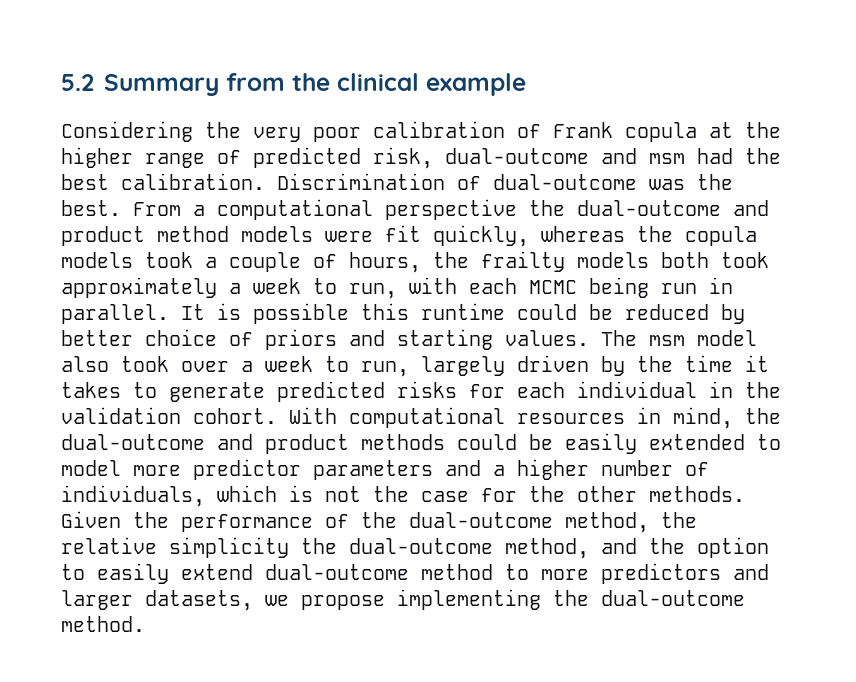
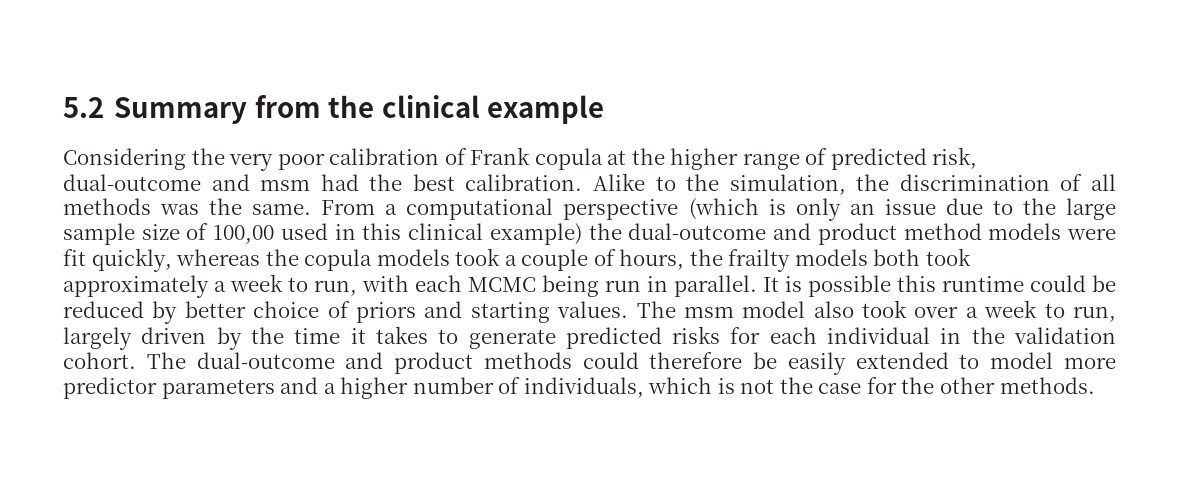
[277,173,637,190] Discrimination of dual-outcome -> [592,173,1116,195] [63,198,151,215] Alike to the simulation, the discrimination of all methods
[61,200,121,216] best. -> [252,203,312,215] same.
(517, 209) none -> [688,198,1116,221] [63,223,582,245] (which is only an issue due to the large sample size of 100,00 used in this clinical example)
[289,407,781,429] With computational resources in mind, the -> [146,352,186,369] The
(517, 442) none -> [649,352,743,369] therefore
[61,511,697,533] [61,537,769,559] [61,563,769,584] [61,589,745,611] [61,616,145,632] Given the performance of the dual-outcome method, the relative simplicity the dual-outcome method, and the option to easily extend dual-outcome method to more predictors and larger datasets, we propose implementing the dual-outcome method. -> (1095, 385) none

